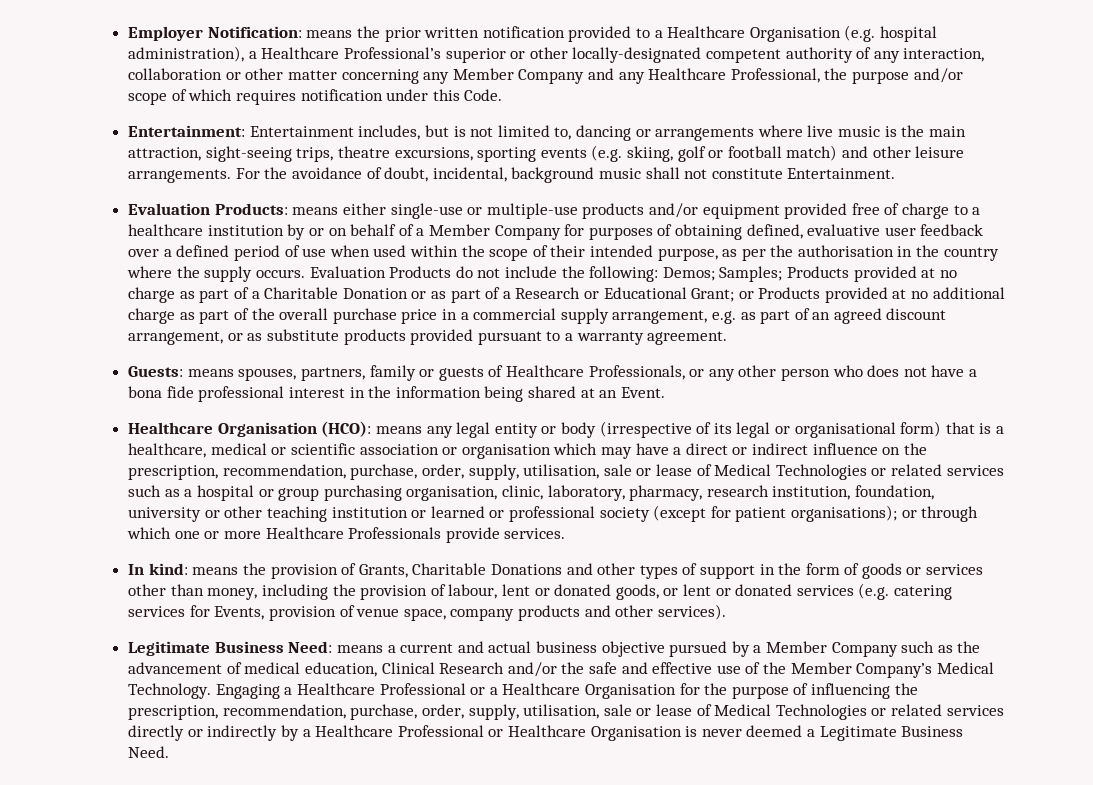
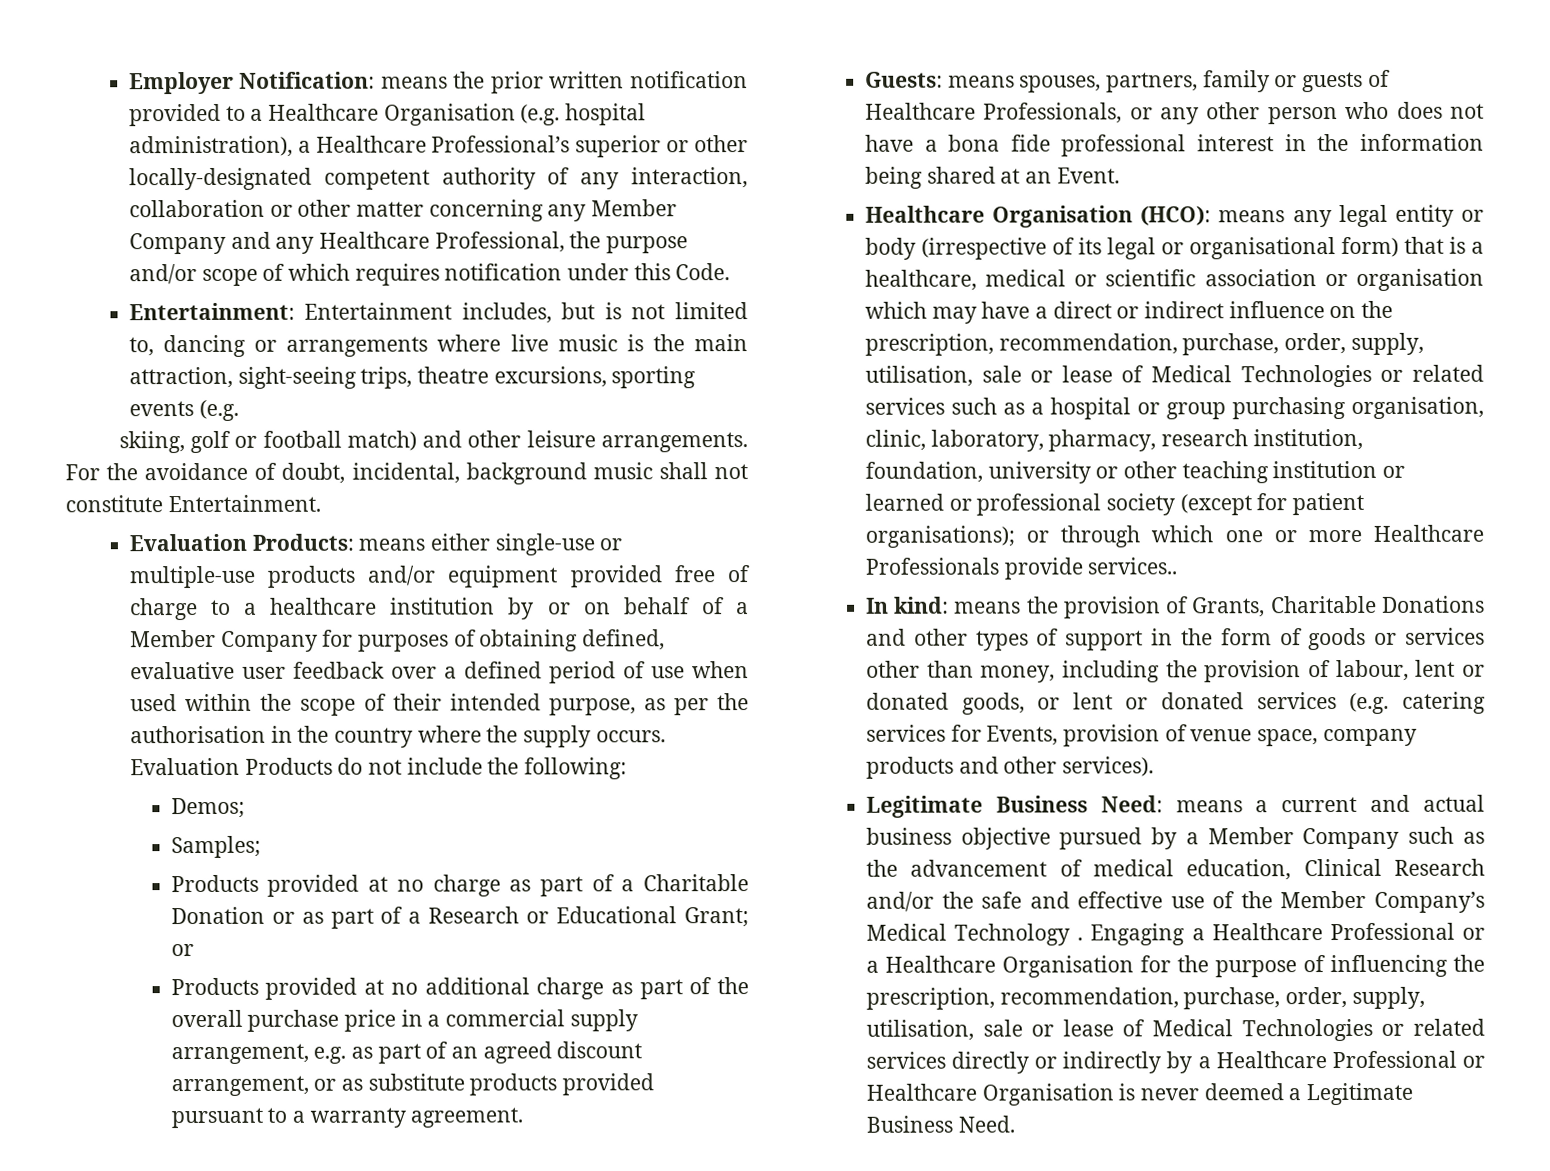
(623, 153) none -> (239, 410) //
(659, 274) none -> (627, 768) //
(715, 274) none -> (245, 808) //
(783, 274) none -> (261, 847) //
(754, 295) none -> (194, 950) //
[504,528,566,539] services. -> [1087,557,1178,575] services..
[128,683,212,699] Technology. -> [954,923,1084,946] Technology .

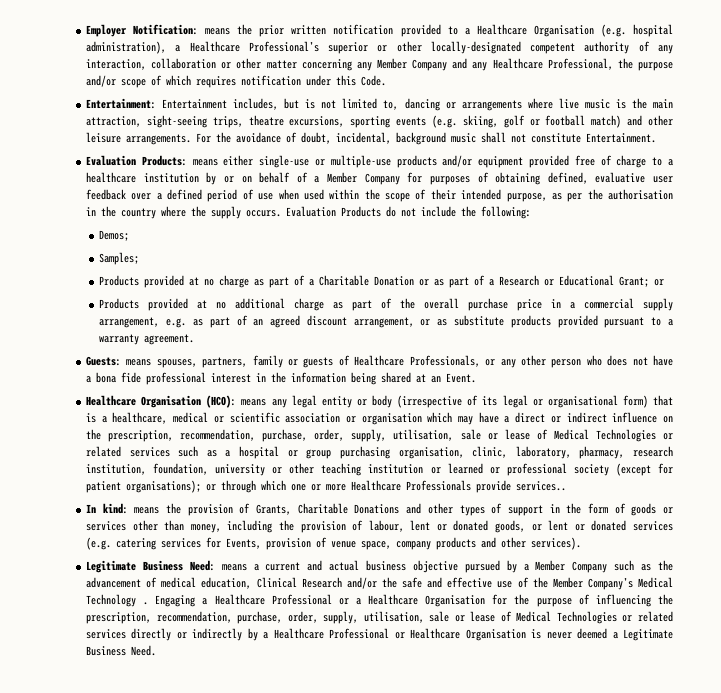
(239, 410) // -> (458, 121) none

